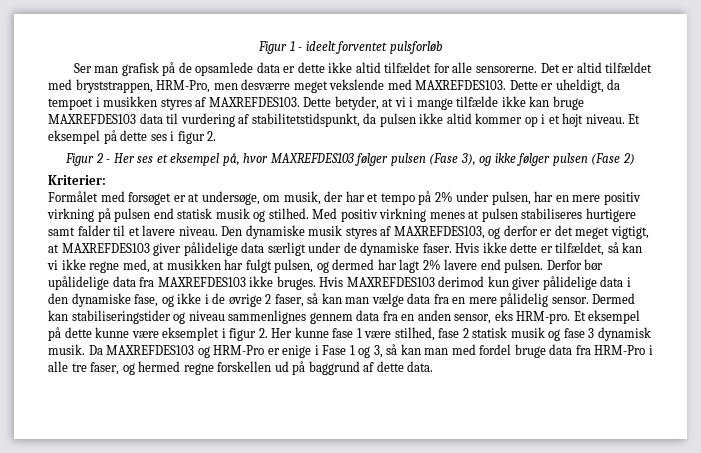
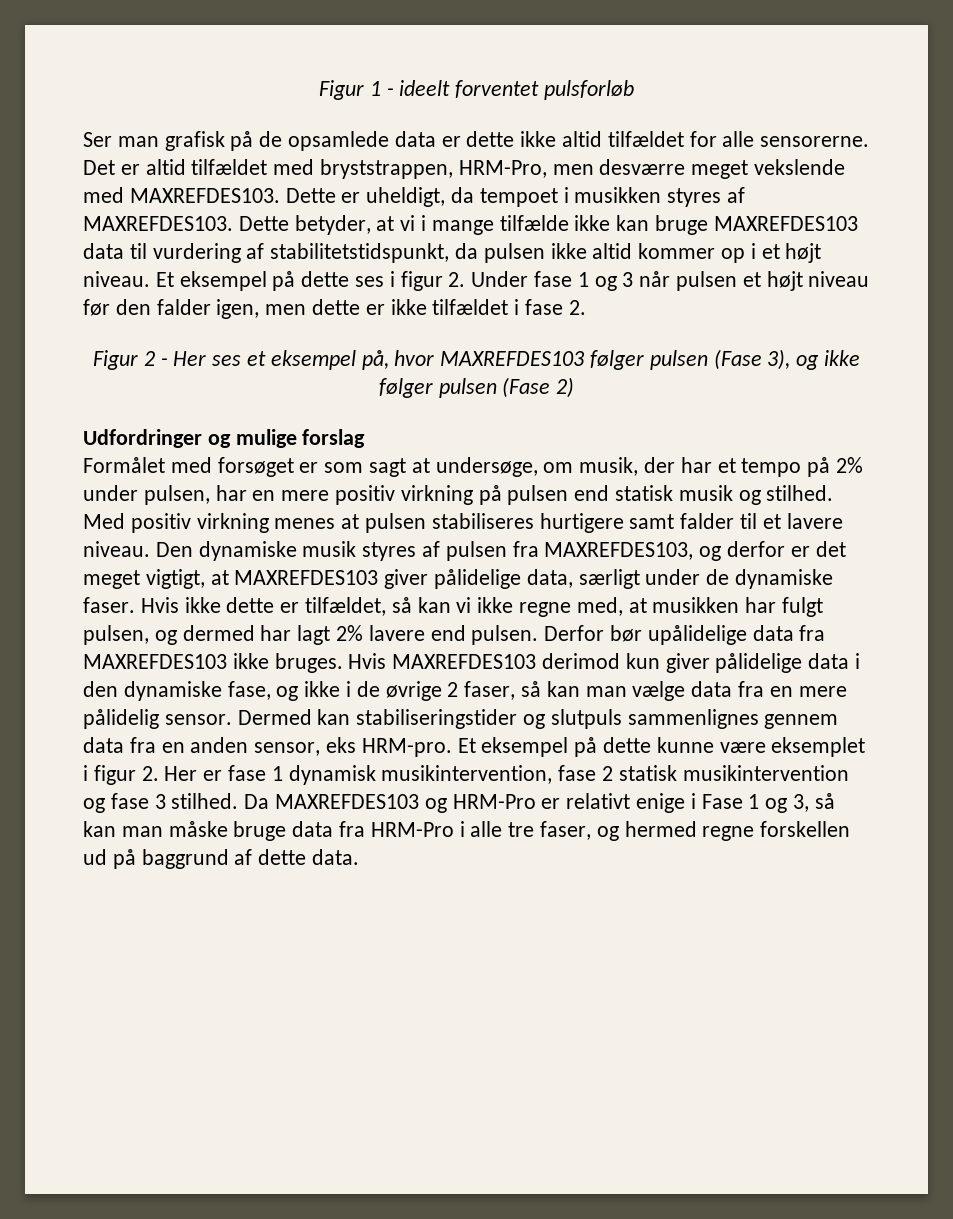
(217, 136) none -> [471,271,870,291] [83,299,586,319] Under fase 1 og 3 når pulsen et højt niveau før den falder igen, men dette er ikke tilfældet i fase 2.
[48,175,106,185] Kriterier: -> [83,429,366,448] Udfordringer og mulige forslag
(186, 198) none -> [324,458,407,477] som sagt
(392, 231) none -> [445,541,539,561] pulsen fra
[241,242,265,253] data -> [526,569,573,588] data,
[188,311,225,321] niveau -> [550,709,622,729] slutpuls
[294,327,435,341] kunne fase 1 være stilhed, -> [203,765,553,785] er fase 1 dynamisk musikintervention,
[510,327,545,338] musik -> [682,765,849,781] musikintervention
[597,327,651,341] [48,344,85,355] dynamisk musik. -> [171,793,239,809] stilhed.
(280, 351) none -> [566,793,631,809] relativt
[451,344,512,355] med fordel -> [168,821,228,837] måske

